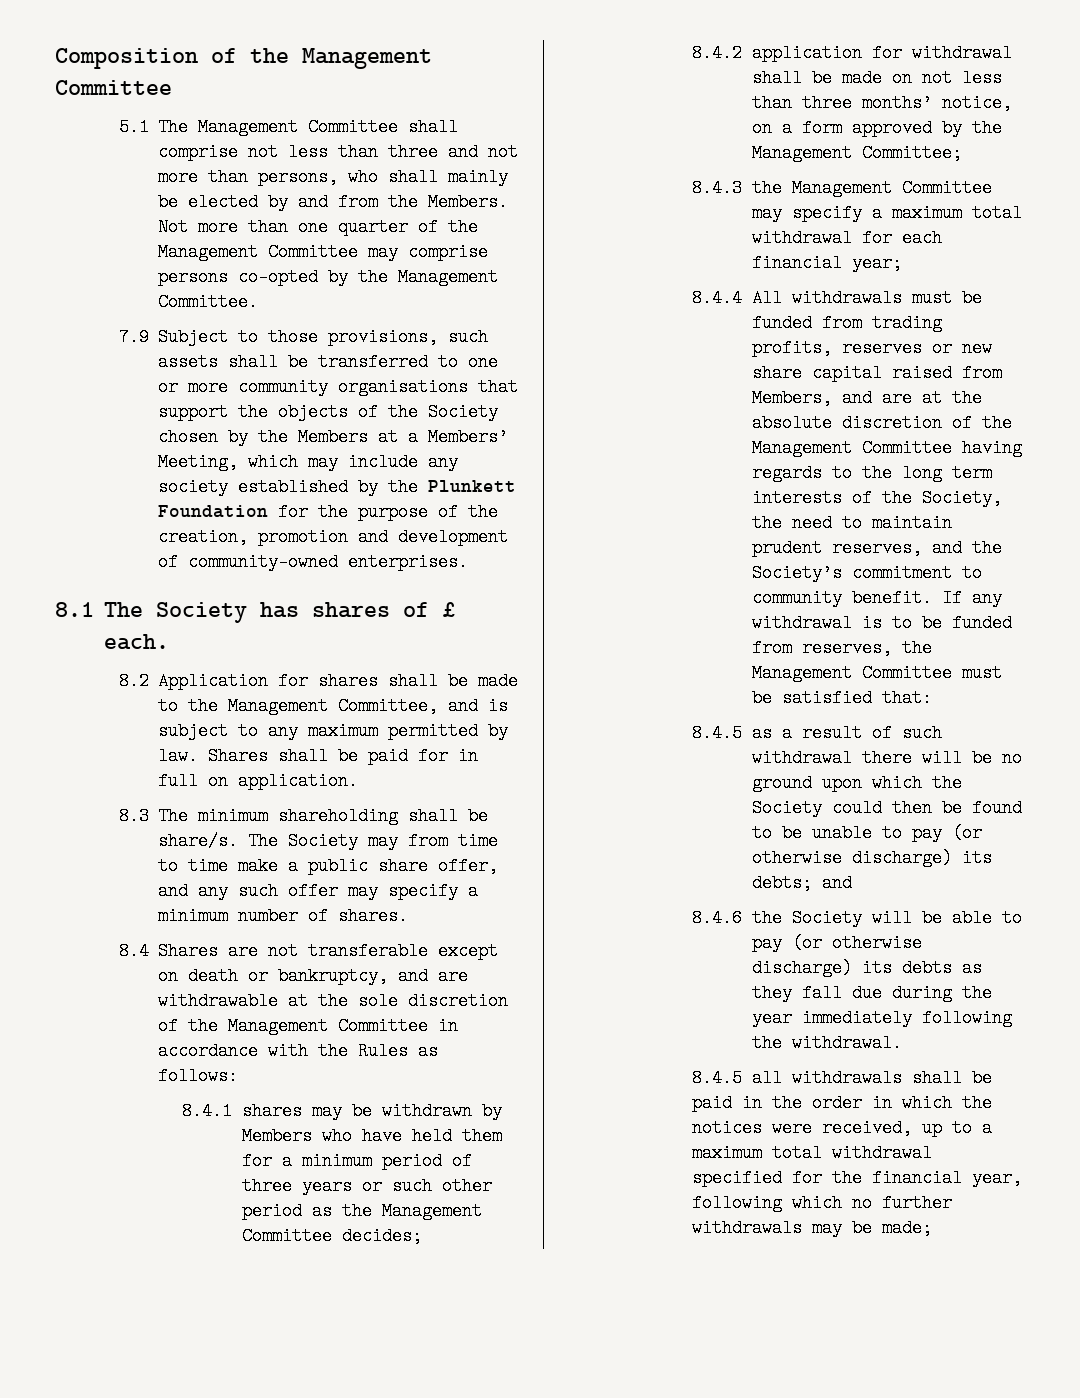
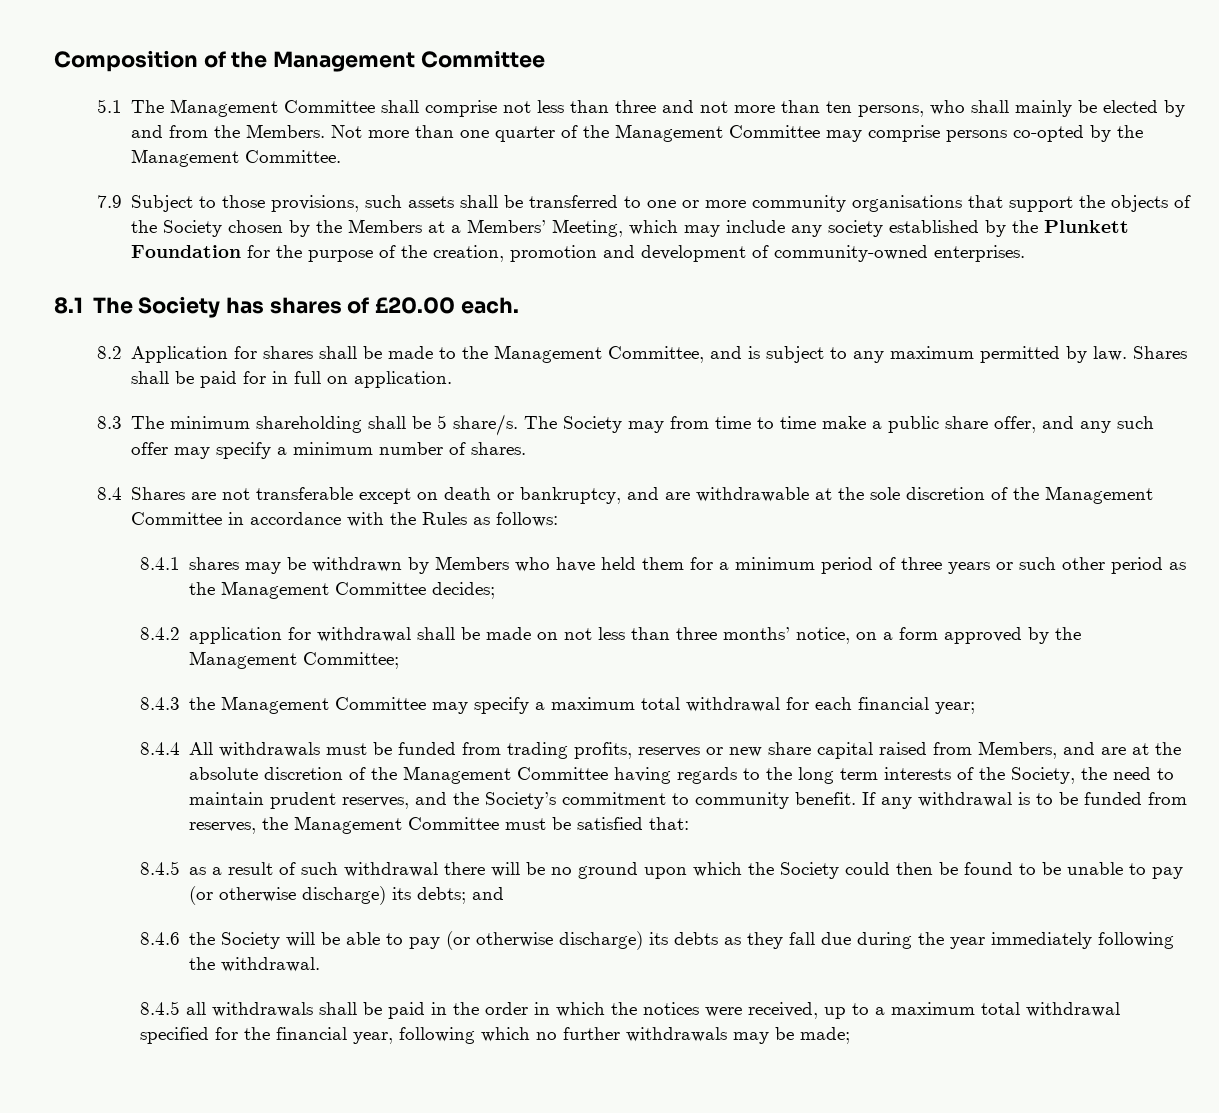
(249, 177) none -> [826,101,853,113] ten
[441,602,455,617] £ -> [374,297,455,314] £20.00
(489, 816) none -> [437,415,448,429] 5

